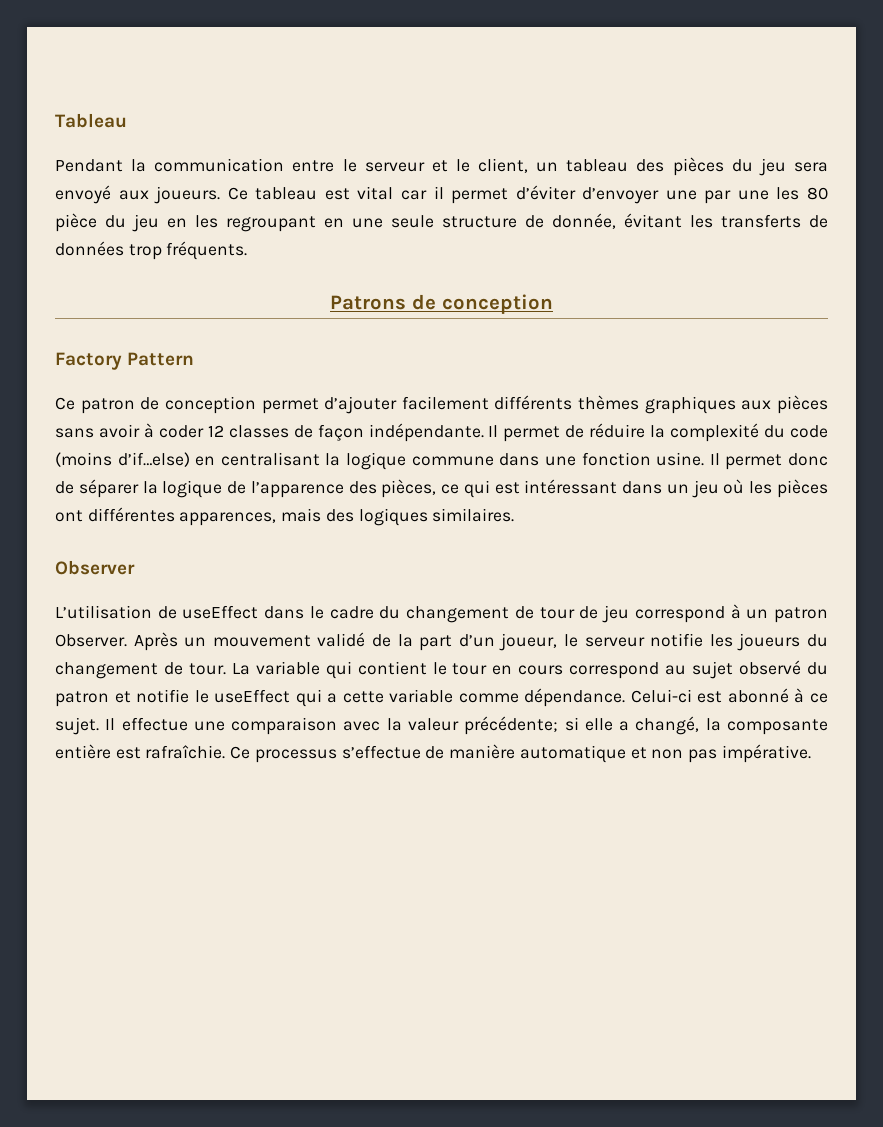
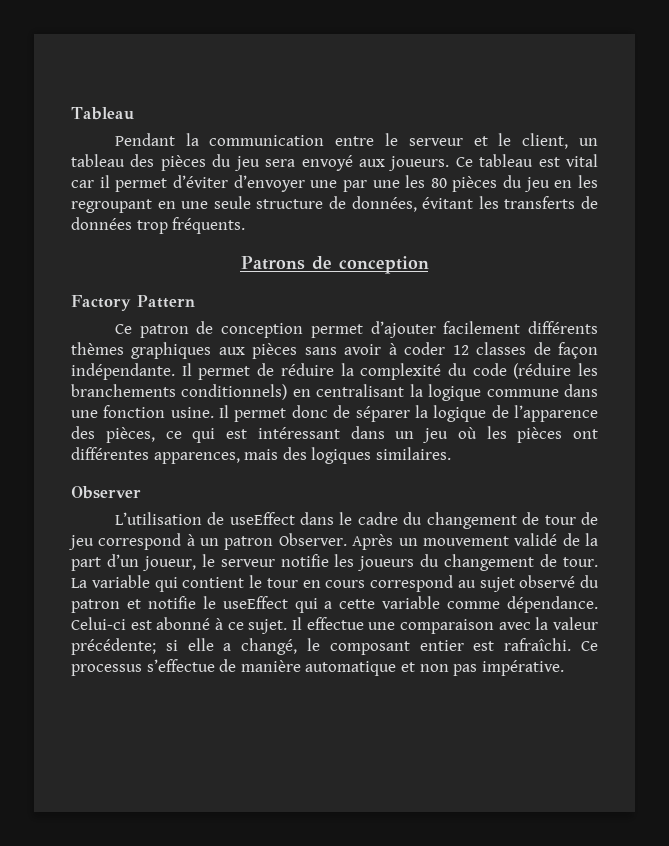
[55,213,97,232] pièce -> [452,176,498,192] pièces
[552,213,616,229] donnée, -> [351,196,417,212] données,
[55,452,190,467] (moins d’if…else) -> [513,363,598,379] [71,384,288,400] (réduire les branchements conditionnels)
[705,718,829,735] [55,744,226,759] la composante entière est rafraîchie. -> [307,638,572,655] le composant entier est rafraîchi.

